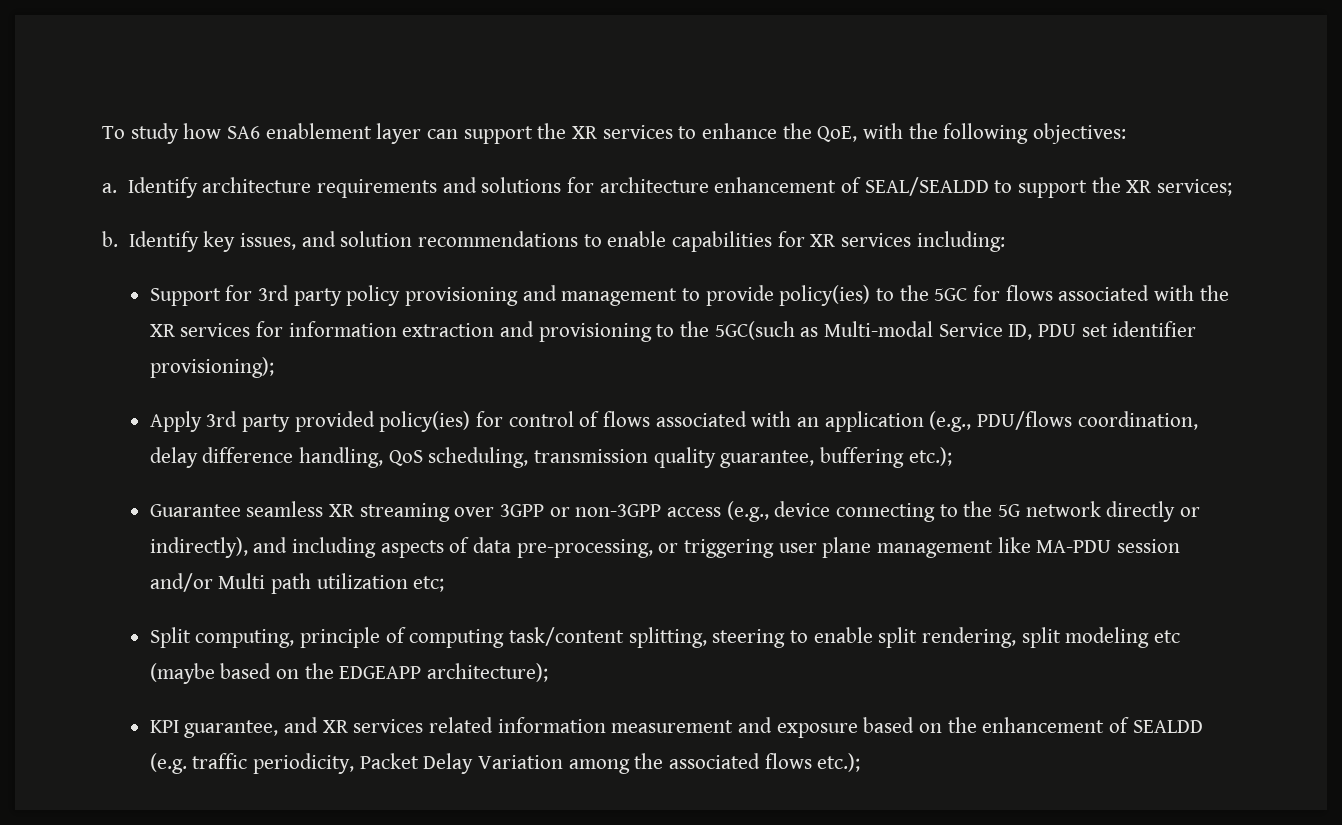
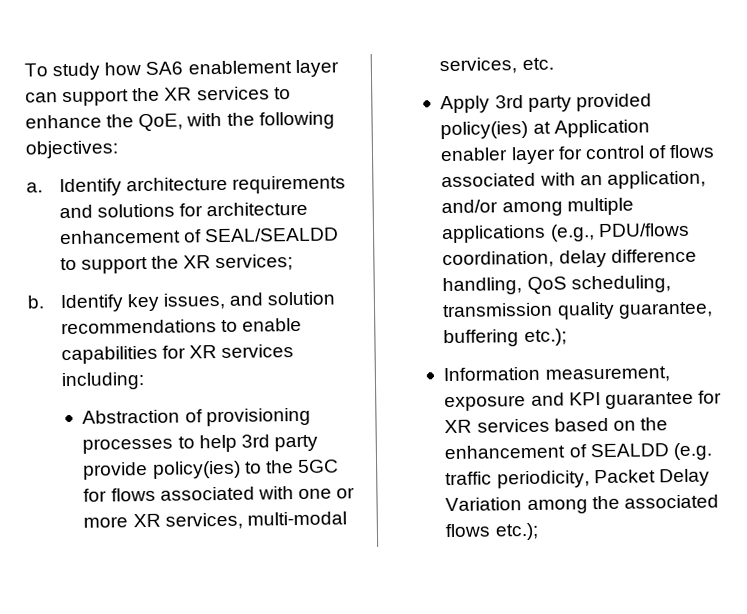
[149,285,701,306] Support for 3rd party policy provisioning and management to -> [82,407,311,427] [82,434,318,454] Abstraction of provisioning processes to help 3rd party
[1199,285,1229,301] [149,321,1197,342] [149,357,274,378] the XR services for information extraction and provisioning to the 5GC(such as Multi-modal Service ID, PDU set identifier provisioning); -> [297,487,356,500] [83,511,347,530] [439,57,554,75] one or more XR services, multi-modal services, etc.
(471, 421) none -> [532,119,650,138] [440,146,556,165] at Application enabler layer
[824,411,924,432] application -> [606,170,706,189] [441,197,634,217] [441,224,547,244] application, and/or among multiple applications
[149,501,1201,522] [149,537,1181,558] [149,573,445,594] [149,627,1181,648] [149,663,549,684] [149,717,858,738] Guarantee seamless XR streaming over 3GPP or non-3GPP access (e.g., device connecting to the 5G network directly or indirectly), and including aspects of data pre-processing, or triggering user plane management like MA-PDU session and/or Multi path utilization etc; // Split computing, principle of computing task/content splitting, steering to enable split rendering, split modeling etc (maybe based on the EDGEAPP architecture); // KPI guarantee, and XR services related information measurement and exposure -> [443,366,670,383] [444,390,722,412] [444,418,550,434] Information measurement, exposure and KPI guarantee for XR services

